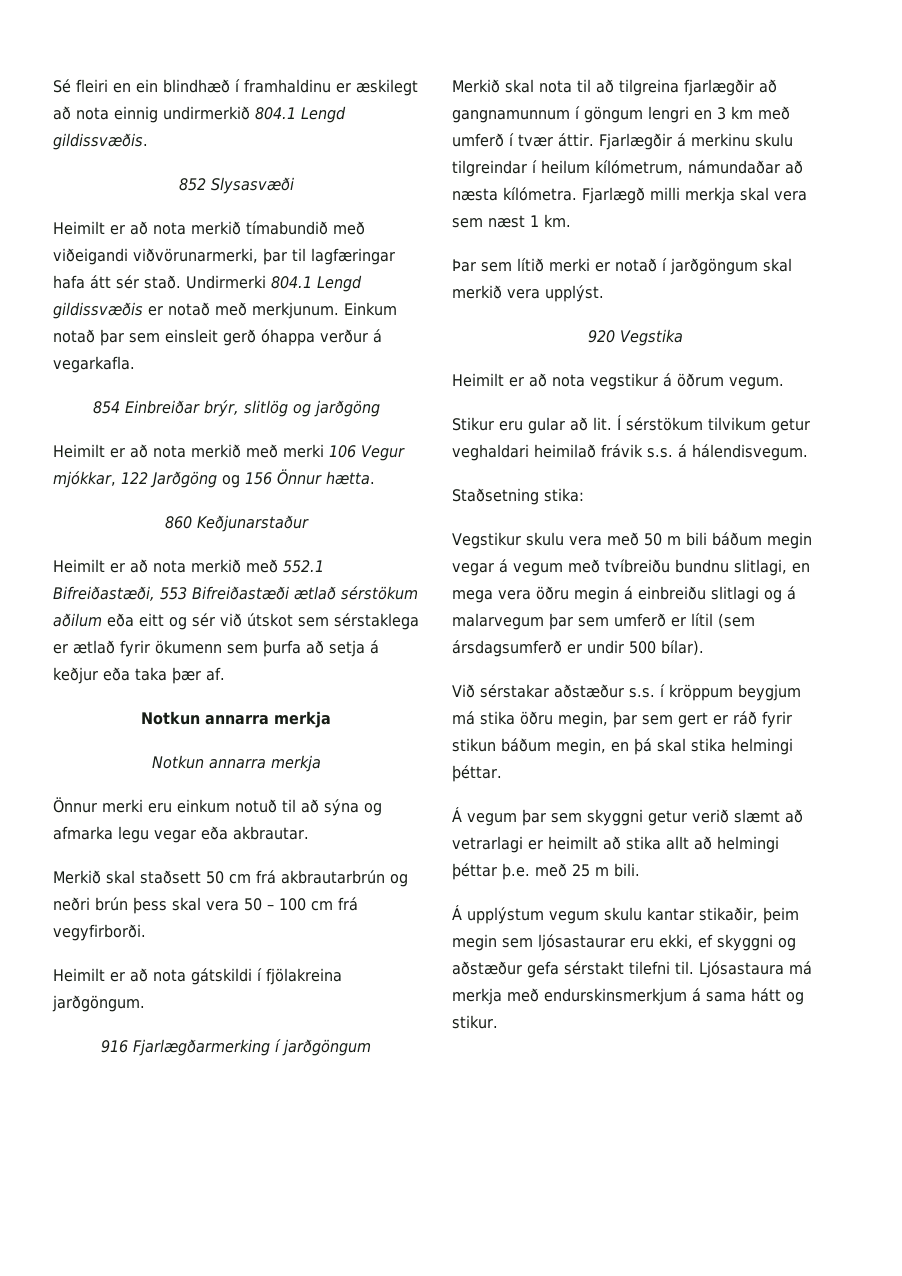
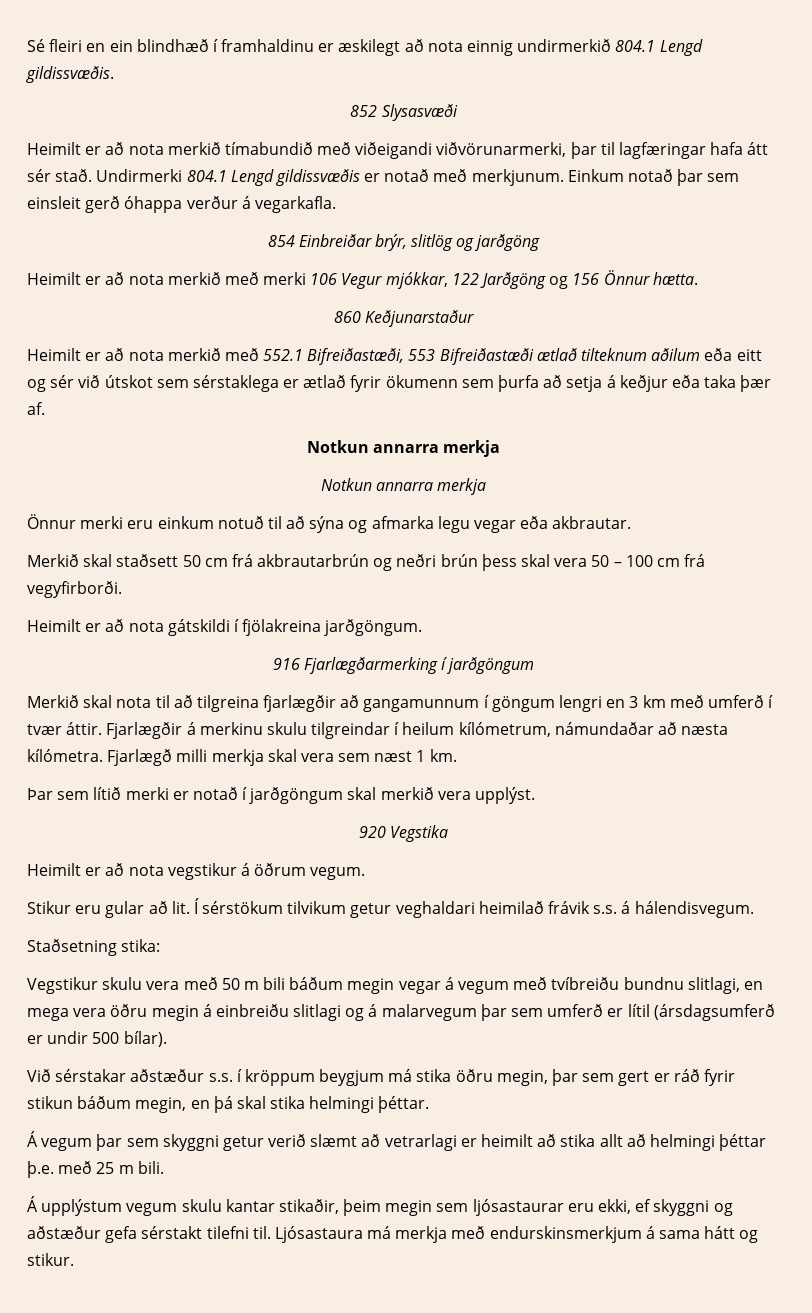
[341,586,418,600] sérstökum -> [581,348,648,361] tilteknum
[452,110,570,123] gangnamunnum -> [363,699,480,712] gangamunnum
[718,613,755,629] [452,640,562,657] (sem ársdagsumferð -> [653,1004,775,1021] (ársdagsumferð

